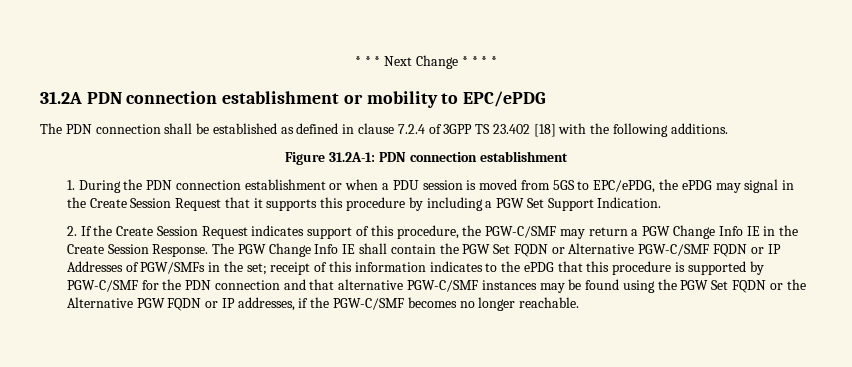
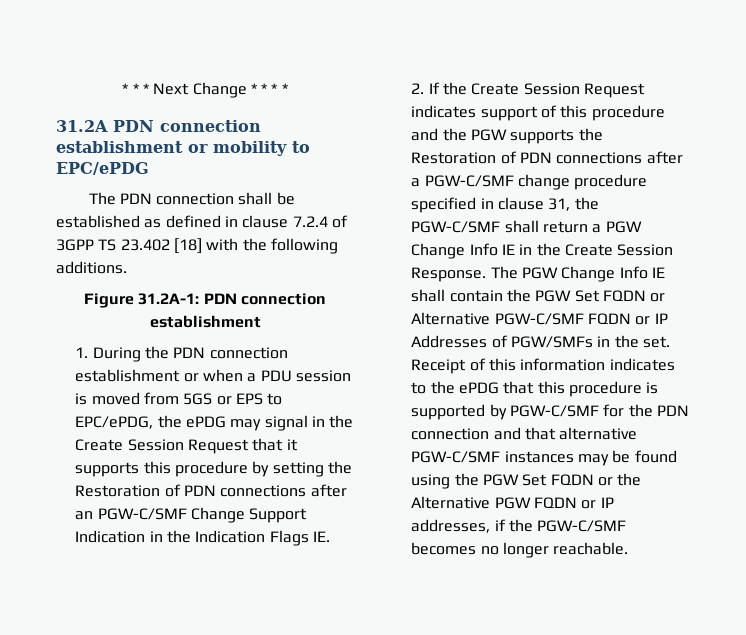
(575, 185) none -> [216,393,263,405] or EPS
[426,197,662,211] including a PGW Set Support Indication. -> [272,461,352,477] [75,484,347,497] [75,507,308,523] [75,530,330,546] setting the Restoration of PDN connections after an PGW-C/SMF Change Support Indication in the Indication Flags IE.
[396,225,585,239] procedure, the PGW-C/SMF may -> [591,105,665,121] [411,128,603,144] [411,151,683,164] [411,174,648,190] [411,197,599,213] [411,220,539,233] procedure and the PGW supports the Restoration of PDN connections after a PGW-C/SMF change procedure specified in clause 31, the PGW-C/SMF shall
[246,262,311,275] set; receipt -> [642,336,670,348] [411,359,467,374] set. Receipt

